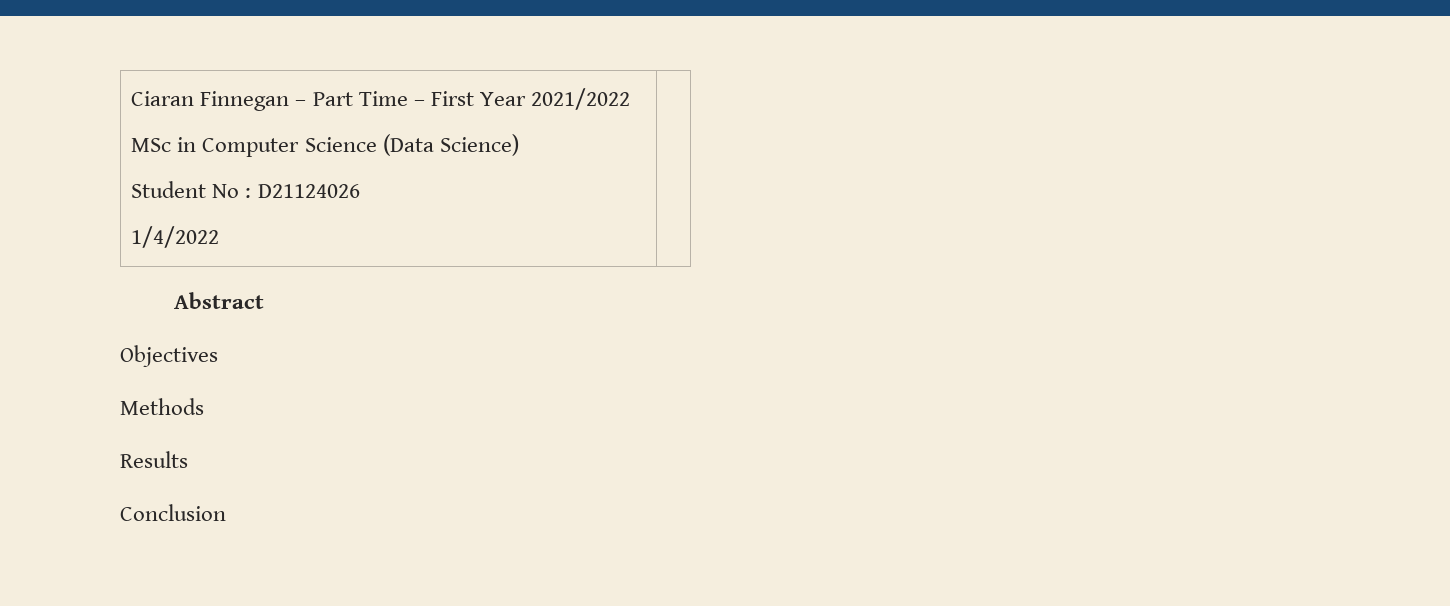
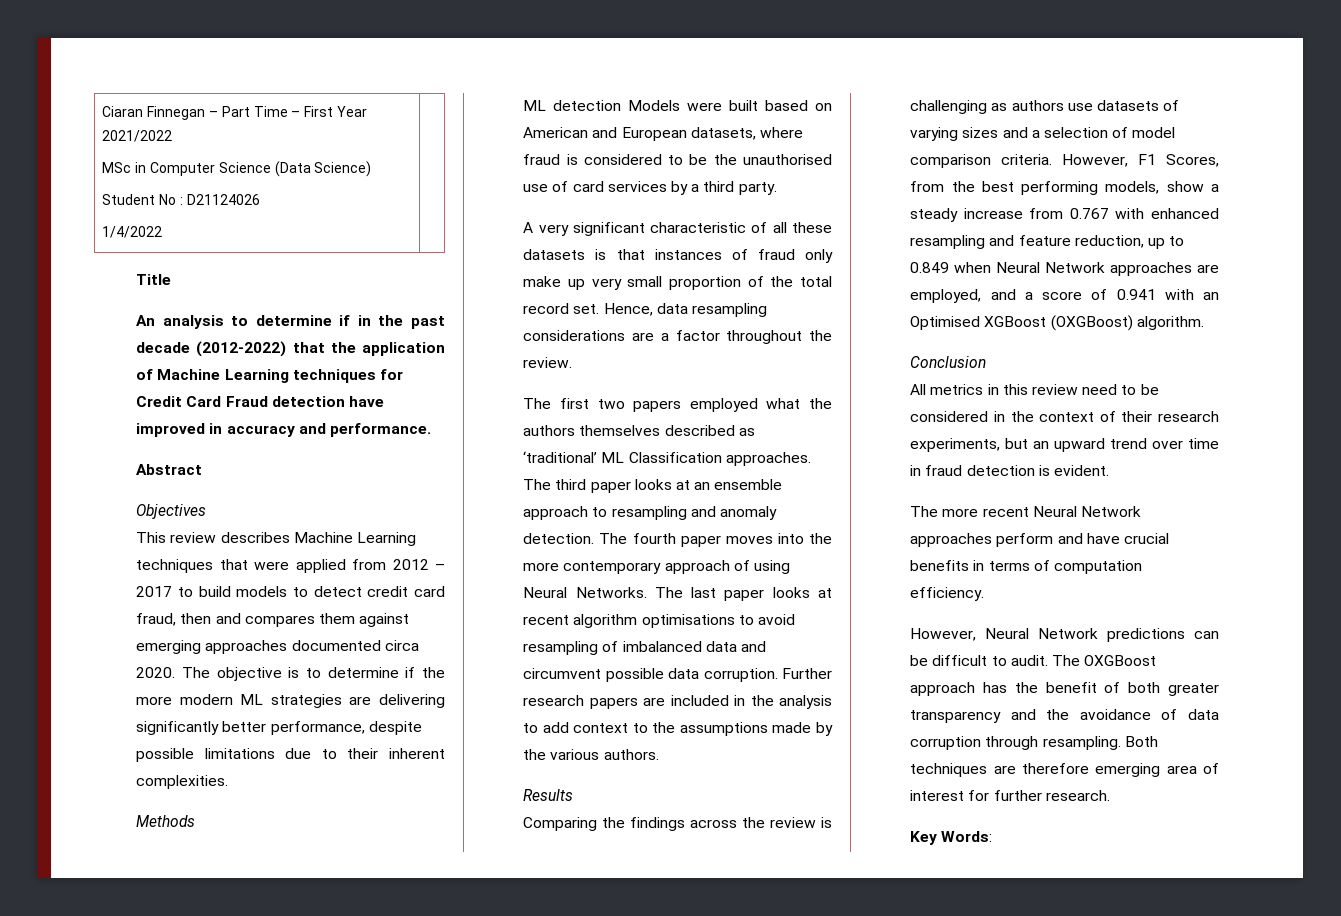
[174,292,265,309] [120,345,218,367] [120,398,204,415] [120,451,188,468] [120,504,226,521] Abstract // Objectives // Methods // Results // Conclusion -> [136,274,172,285] [136,315,446,329] [136,341,445,357] [136,369,404,383] [136,396,385,407] [136,423,432,437] [136,464,203,475] [136,504,207,519] [136,532,417,546] [136,559,445,573] [136,586,445,597] [136,613,410,627] [136,640,419,654] [136,667,445,681] [136,694,446,708] [136,721,422,735] [136,748,446,762] [136,775,229,789] [136,815,196,827] [523,100,832,111] [523,127,804,141] [523,154,832,165] [523,181,777,195] [523,222,832,236] [523,249,833,263] [523,276,832,290] [523,303,768,317] [523,330,833,344] [523,357,573,368] [523,398,832,412] [523,425,755,436] [523,451,811,466] [523,479,783,493] [523,506,778,520] [523,533,832,547] [523,560,791,574] [523,587,832,601] [523,614,796,628] [523,641,767,655] [523,668,832,682] [523,695,832,709] [523,722,833,736] [523,749,659,760] [523,789,574,801] [523,817,832,831] [910,100,1180,114] [910,127,1176,141] [910,154,1219,168] [910,181,1219,195] [910,208,1219,222] [910,235,1185,249] [910,262,1219,276] [910,289,1219,303] [910,315,1204,331] [910,356,987,368] [910,384,1159,395] [910,411,1219,422] [910,438,1219,452] [910,465,1110,476] [910,506,1142,517] [910,533,1170,547] [910,560,1143,574] [910,587,985,601] [910,628,1219,642] [910,655,1157,666] [910,682,1219,696] [910,709,1219,723] [910,736,1158,750] [910,763,1219,777] [910,790,1110,801] [910,831,993,845] Title // An analysis to determine if in the past decade (2012-2022) that the application of Machine Learning techniques for Credit Card Fraud detection have improved in accuracy and performance. // Abstract // Objectives // This review describes Machine Learning techniques that were applied from 2012 – 2017 to build models to detect credit card fraud, then and compares them against emerging approaches documented circa 2020. The objective is to determine if the more modern ML strategies are delivering significantly better performance, despite possible limitations due to their inherent complexities. // Methods // ML detection Models were built based on American and European datasets, where fraud is considered to be the unauthorised use of card services by a third party. // A very significant characteristic of all these datasets is that instances of fraud only make up very small proportion of the total record set. Hence, data resampling considerations are a factor throughout the review. // The first two papers employed what the authors themselves described as ‘traditional’ ML Classification approaches. The third paper looks at an ensemble approach to resampling and anomaly detection. The fourth paper moves into the more contemporary approach of using Neural Networks. The last paper looks at recent algorithm optimisations to avoid resampling of imbalanced data and circumvent possible data corruption. Further research papers are included in the analysis to add context to the assumptions made by the various authors. // Results // Comparing the findings across the review is challenging as authors use datasets of varying sizes and a selection of model comparison criteria. However, F1 Scores, from the best performing models, show a steady increase from 0.767 with enhanced resampling and feature reduction, up to 0.849 when Neural Network approaches are employed, and a score of 0.941 with an Optimised XGBoost (OXGBoost) algorithm. // Conclusion // All metrics in this review need to be considered in the context of their research experiments, but an upward trend over time in fraud detection is evident. // The more recent Neural Network approaches perform and have crucial benefits in terms of computation efficiency. // However, Neural Network predictions can be difficult to audit. The OXGBoost approach has the benefit of both greater transparency and the avoidance of data corruption through resampling. Both techniques are therefore emerging area of interest for further research. // Key Words:

